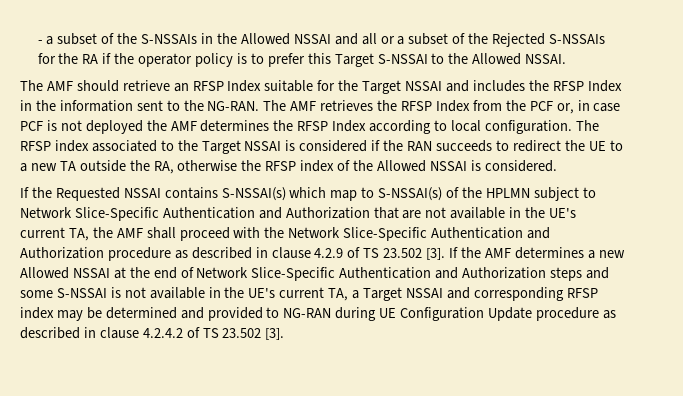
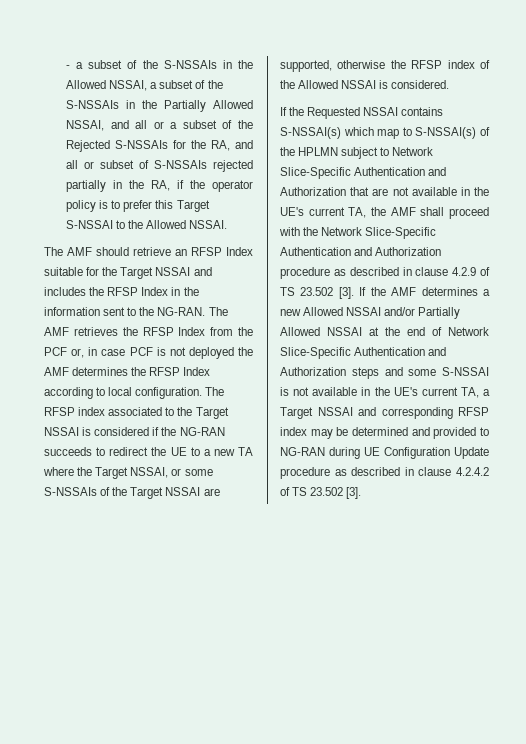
[293,34,331,44] NSSAI -> [109,80,223,91] [66,100,253,112] [66,120,105,131] NSSAI, a subset of the S-NSSAIs in the Partially Allowed NSSAI,
[82,54,99,64] RA -> [211,140,254,151] [66,160,254,172] [66,180,171,192] RA, and all or subset of S-NSSAIs rejected partially in the RA,
[407,141,433,151] RAN -> [179,427,225,436] NG-RAN
[79,160,174,174] outside the RA, -> [43,467,213,479] [44,487,220,499] [280,60,332,72] where the Target NSSAI, or some S-NSSAIs of the Target NSSAI are supported,
(110, 273) none -> [384,307,461,319] [280,327,362,336] and/or Partially Allowed NSSAI

